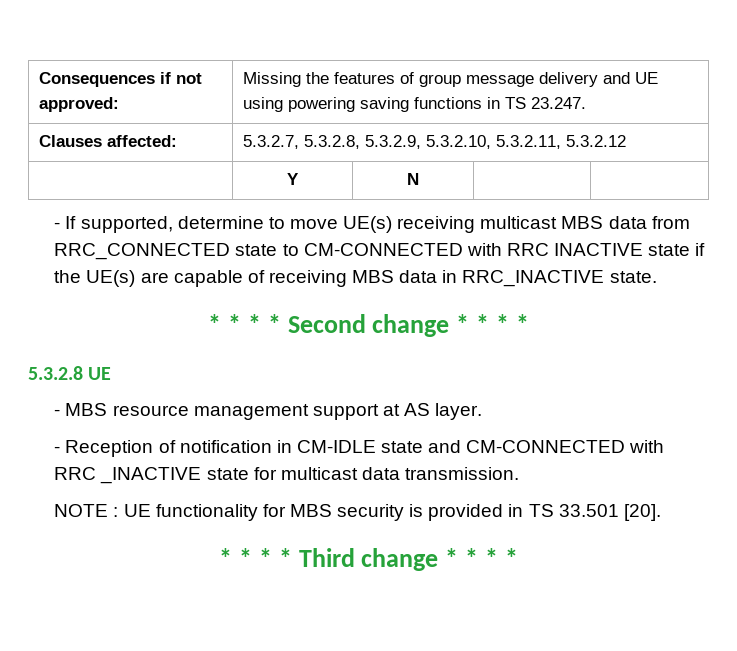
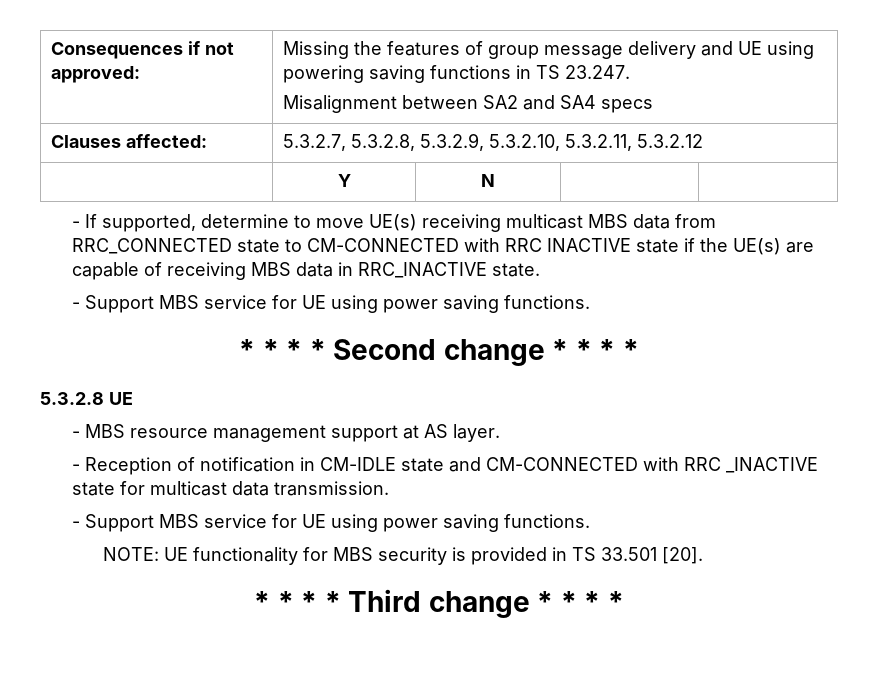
(586, 103) none -> [283,95,654,113] // Misalignment between SA2 and SA4 specs
(657, 277) none -> [71,295,590,313] // - Support MBS service for UE using power saving functions.
[54,504,119,517] NOTE : -> [71,514,590,532] [103,547,160,561] - Support MBS service for UE using power saving functions. // NOTE:

